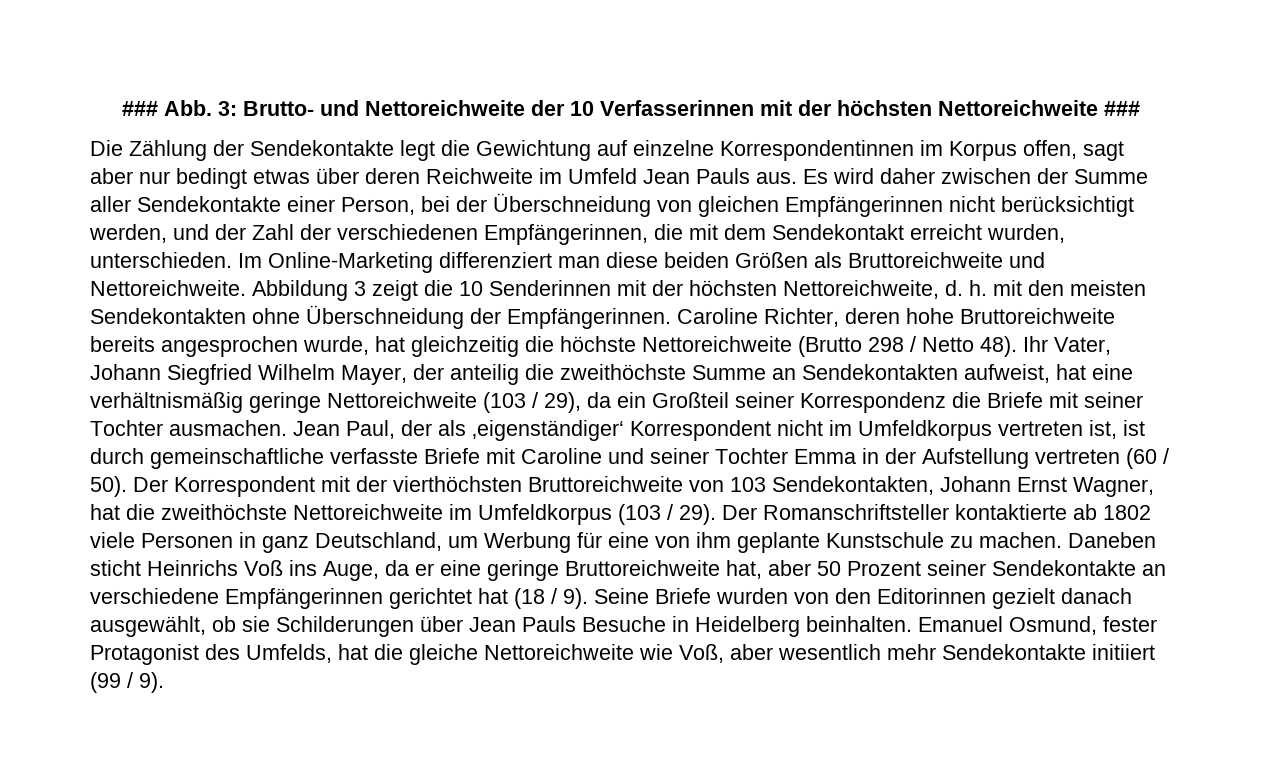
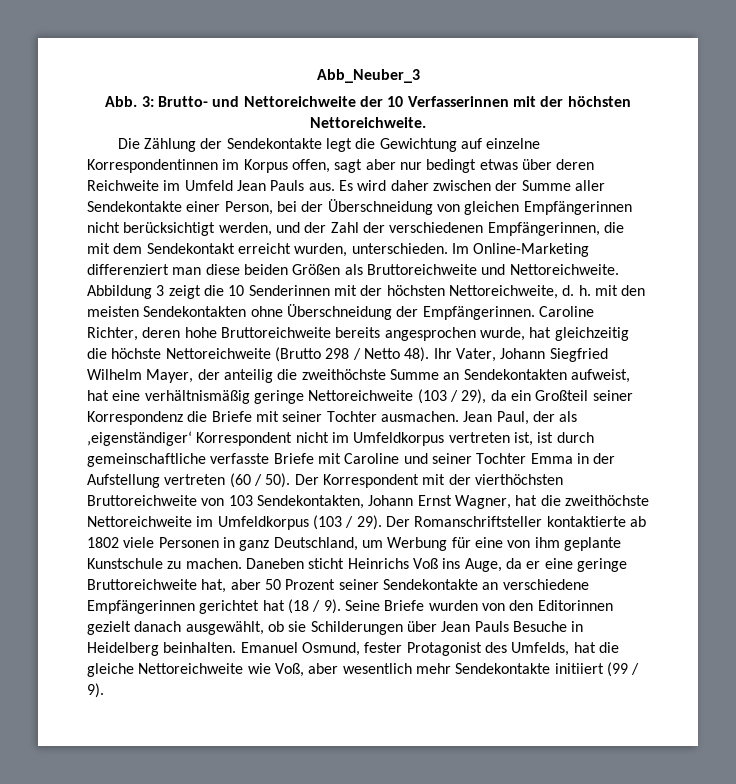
[121,101,158,116] ### -> [316,69,420,83] Abb_Neuber_3 //
[937,100,1140,116] Nettoreichweite ### -> [310,117,426,128] Nettoreichweite.

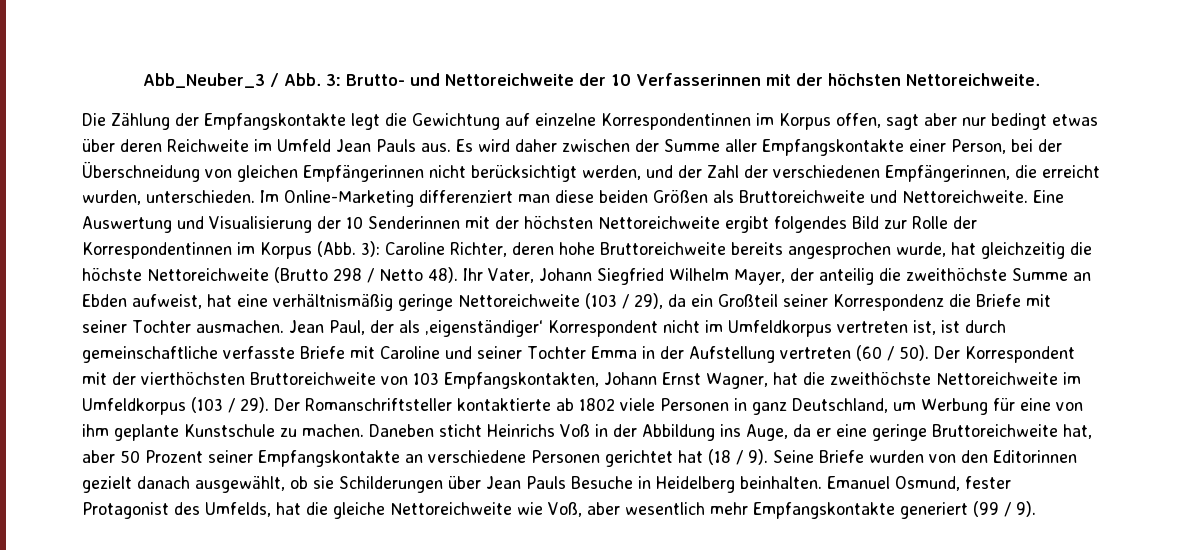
(420, 76) // -> [269,73,279,87] /
[226,138,322,149] Sendekontakte -> [204,113,346,130] Empfangskontakte
[87,201,182,212] Sendekontakte -> [762,139,904,156] Empfangskontakte
[87,243,235,254] mit dem Sendekontakt -> (1037, 171) none
[87,285,224,299] Abbildung 3 zeigt die -> [1033,190,1064,203] [82,216,341,233] Eine Auswertung und Visualisierung der
[448,285,646,299] [87,304,535,320] Nettoreichweite, d. h. mit den meisten Sendekontakten ohne Überschneidung der Empfängerinnen. -> [598,216,977,233] [82,241,380,259] Nettoreichweite ergibt folgendes Bild zur Rolle der Korrespondentinnen im Korpus (Abb. 3):
[463,369,567,380] Sendekontakten -> [82,294,127,307] Ebden
[256,495,364,509] Sendekontakten, -> [444,372,599,389] Empfangskontakten,
(438, 563) none -> [594,424,715,441] in der Abbildung
[382,579,478,590] Sendekontakte -> [258,450,400,467] Empfangskontakte
[87,600,195,614] Empfängerinnen -> [531,450,600,463] Personen
[455,663,604,674] Sendekontakte initiiert -> [752,502,968,519] Empfangskontakte generiert

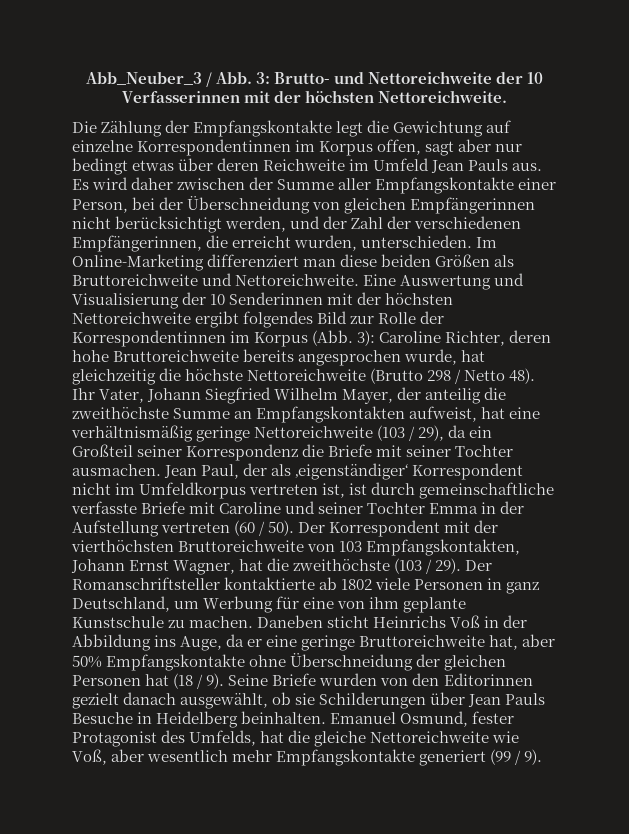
[82,294,127,307] Ebden -> [256,406,406,423] Empfangskontakten
[936,372,1081,385] [82,398,186,415] Nettoreichweite im Umfeldkorpus -> (391, 565) none
[120,450,673,467] 50 Prozent seiner Empfangskontakte an verschiedene Personen gerichtet -> [72,653,507,671] [72,675,141,686] 50% Empfangskontakte ohne Überschneidung der gleichen Personen

